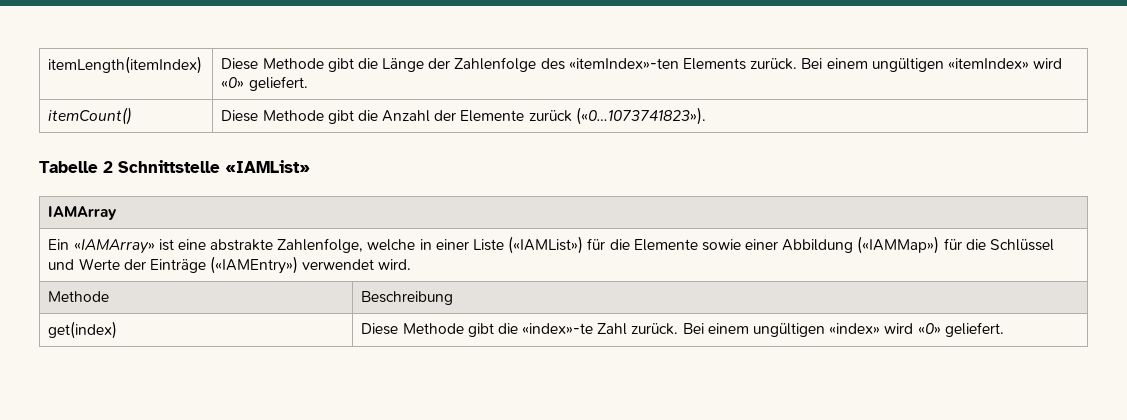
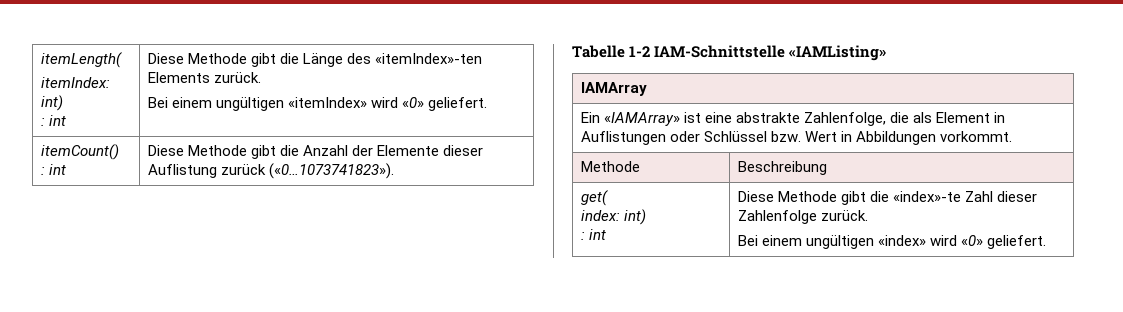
[48,56,203,74] itemLength(itemIndex) -> [40,52,122,68] [40,77,110,88] [40,95,63,111] [40,115,66,126] itemLength( // itemIndex: int) // : int
[428,57,537,72] der Zahlenfolge -> (343, 60) none
(798, 64) none -> (261, 77) //
(133, 116) none -> [40,164,66,175] // : int
(525, 116) none -> [443,145,484,156] [147,164,217,178] dieser Auflistung
[103,160,310,173] 2 Schnittstelle «IAMList» -> [629,45,887,61] 1-2 IAM-Schnittstelle «IAMListing»
[367,236,1055,254] [48,256,412,274] [48,291,110,302] [361,291,454,305] [48,321,118,339] welche in einer Liste («IAMList») für die Elemente sowie einer Abbildung («IAMMap») für die Schlüssel und Werte der Einträge («IAMEntry») verwendet wird. // Methode | Beschreibung // get(index) -> [890,112,1006,123] [580,131,1013,145] [580,161,640,172] [737,161,827,175] [580,190,608,206] [580,209,646,225] [580,229,606,240] die als Element in Auflistungen oder Schlüssel bzw. Wert in Abbildungen vorkommt. // Methode | Beschreibung // get( // index: int) // : int
[631,323,679,335] zurück. -> [997,191,1038,202] [737,210,868,224] dieser Zahlenfolge zurück. //

